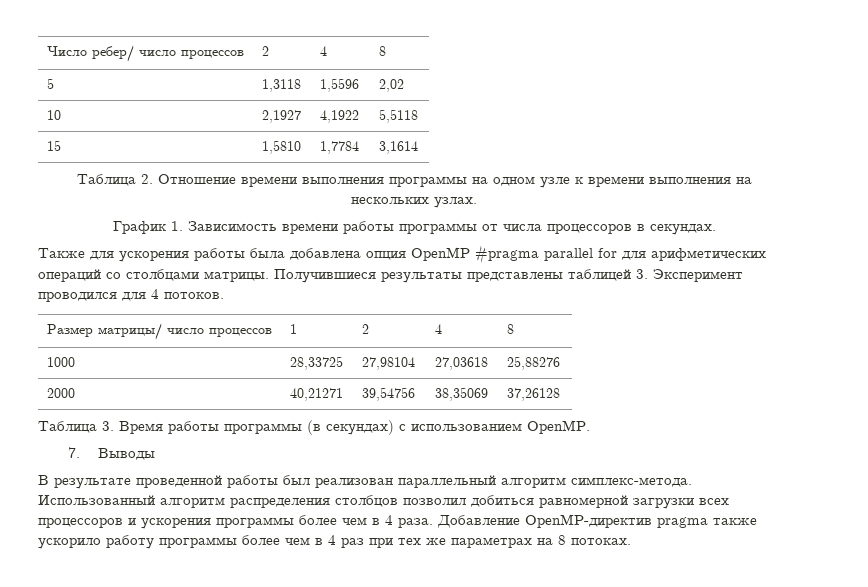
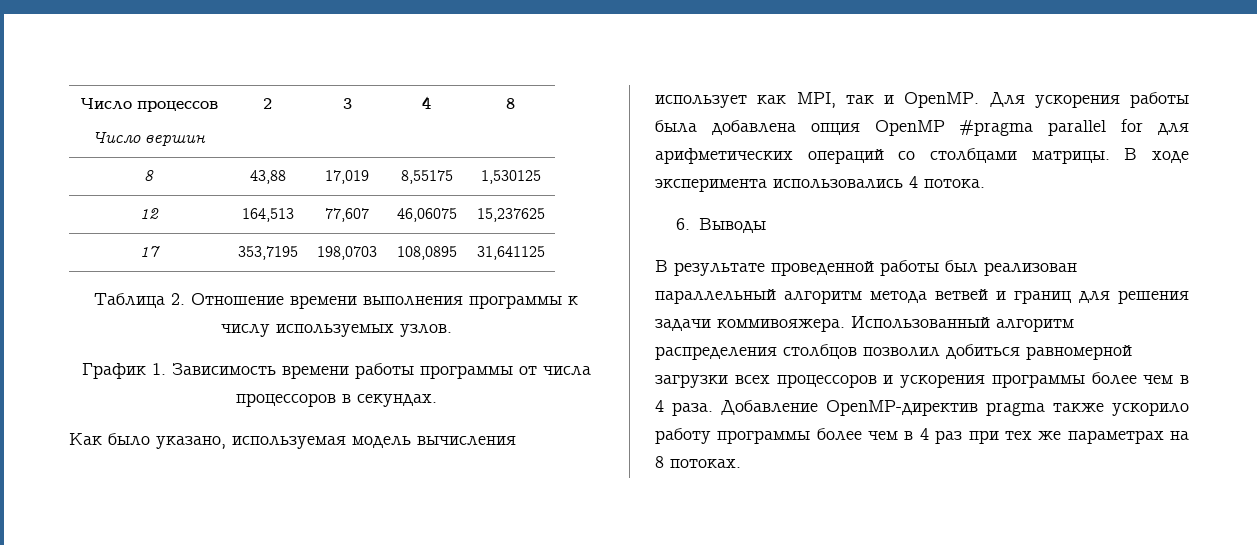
[47,45,245,62] [262,46,270,56] [320,46,328,56] [379,46,387,56] [47,78,55,89] [262,79,302,92] [320,78,360,92] [379,79,405,92] [47,110,62,120] [262,110,302,123] [320,110,360,123] [379,109,419,123] [47,140,62,151] [262,140,302,154] [320,141,360,154] [379,141,419,154] Число ребер/ число процессов | 2 | 4 | 8 // 5 | 1,3118 | 1,5596 | 2,02 // 10 | 2,1927 | 4,1922 | 5,5118 // 15 | 1,5810 | 1,7784 | 3,1614 -> [79,98,218,112] [92,131,206,146] [263,98,272,109] [342,98,352,109] [422,96,431,109] [506,98,515,109] [144,170,154,181] [249,170,286,184] [325,170,369,184] [400,170,453,184] [480,170,541,184] [139,208,159,219] [241,208,294,222] [325,208,369,222] [396,208,457,222] [476,208,545,222] [139,246,160,257] [237,246,298,260] [317,246,377,260] [396,246,457,260] [476,246,545,260] Число процессов // Число вершин | 2 | 3 | 4 | 8 // 8 | 43,88 | 17,019 | 8,55175 | 1,530125 // 12 | 164,513 | 77,607 | 46,06075 | 15,237625 // 17 | 353,7195 | 198,0703 | 108,0895 | 31,641125
[471,176,752,188] [351,197,477,208] на одном узле к времени выполнения на нескольких узлах. -> [568,296,578,305] [220,324,452,337] к числу используемых узлов.
[38,248,114,260] Также для -> [69,433,516,449] [655,92,1025,108] Как было указано, используемая модель вычисления использует как MPI, так и OpenMP. Для
[274,269,743,283] [38,289,224,302] [47,323,273,340] [290,324,298,334] [362,324,370,334] [435,324,443,334] [507,324,515,334] [47,357,76,367] [290,356,344,370] [362,357,416,370] [435,357,489,370] [507,356,561,370] [47,388,76,398] [290,388,344,401] [362,387,416,401] [435,387,489,401] [507,388,561,401] [38,420,590,435] [67,447,80,458] Получившиеся результаты представлены таблицей 3. Эксперимент проводился для 4 потоков. // Размер матрицы/ число процессов | 1 | 2 | 4 | 8 // 1000 | 28,33725 | 27,98104 | 27,03618 | 25,88276 // 2000 | 40,21271 | 39,54756 | 38,35069 | 37,26128 // Таблица 3. Время работы программы (в секундах) с использованием OpenMP. // 7. -> [1124,148,1189,163] [655,176,985,192] [676,218,691,230] В ходе эксперимента использовались 4 потока. // 6.
[571,477,692,487] симплекс-метода. -> [870,289,1189,304] [655,318,845,332] метода ветвей и границ для решения задачи коммивояжера.

